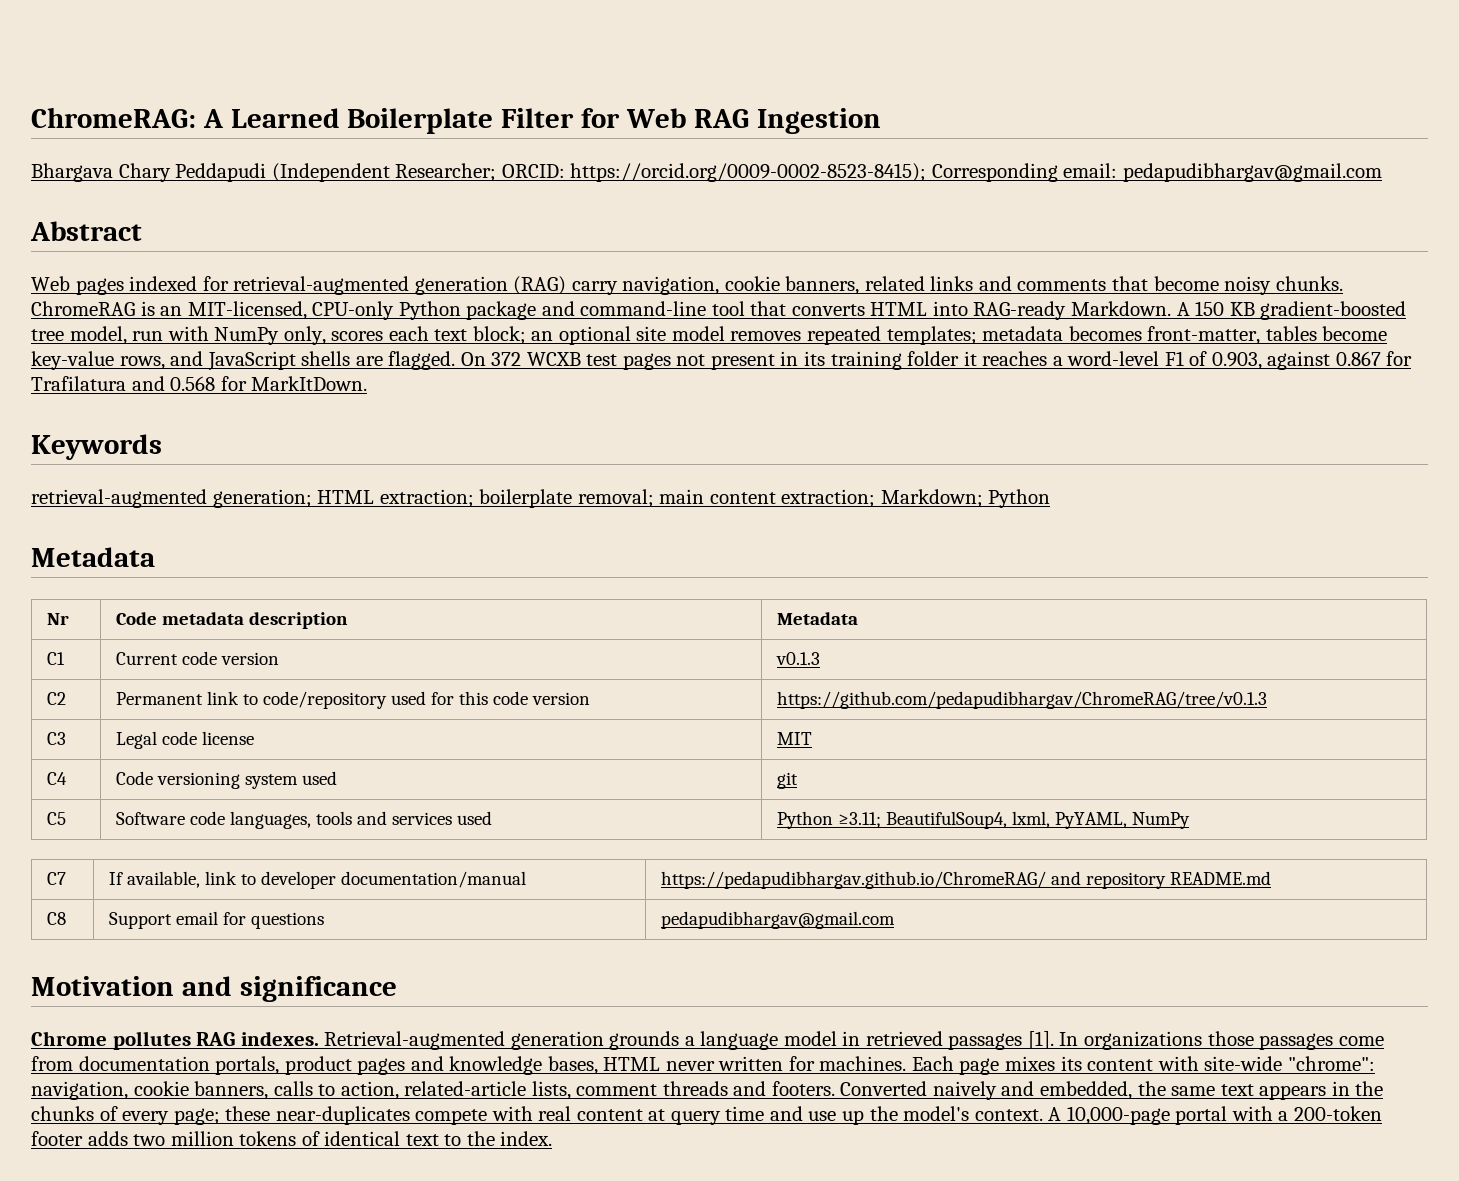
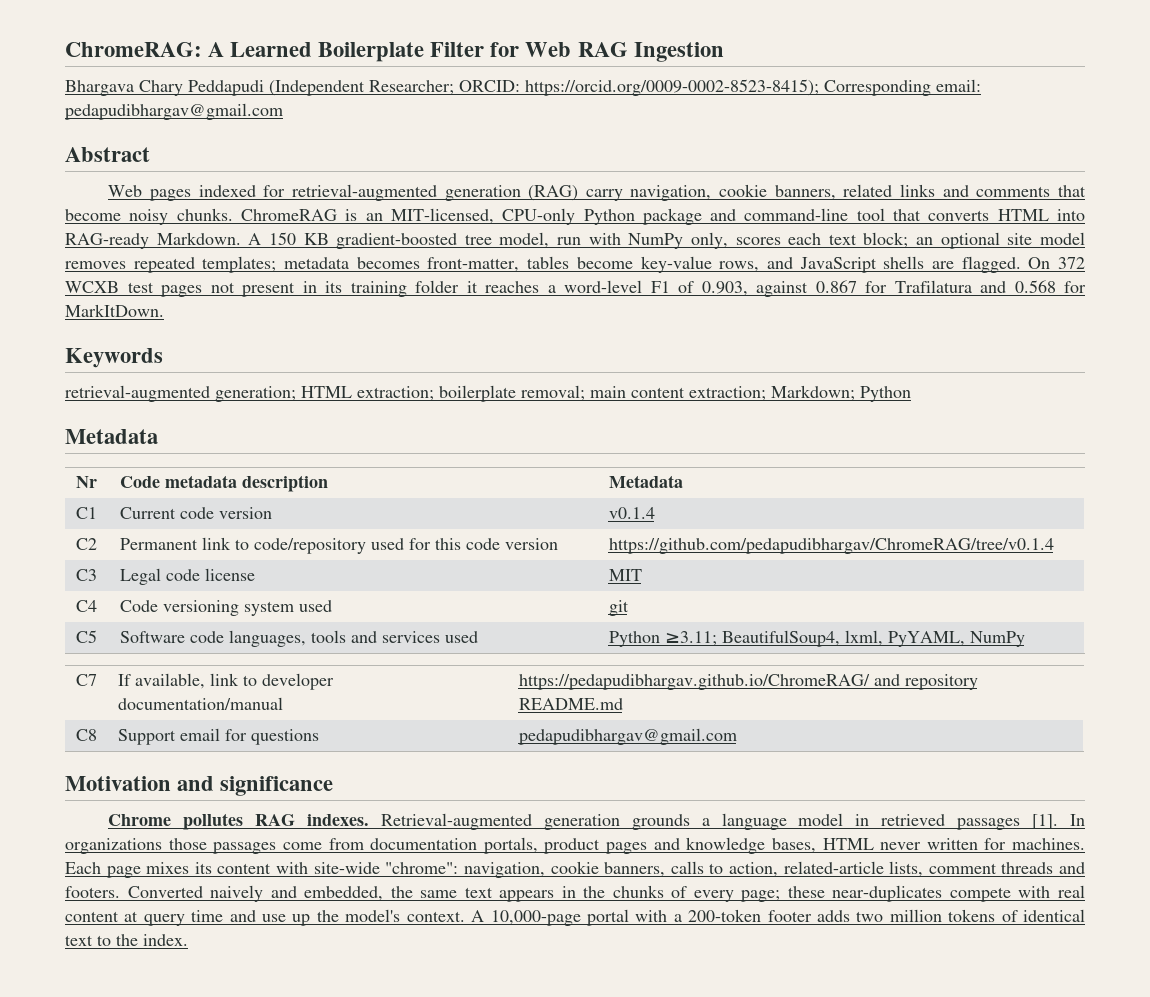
[775,652,820,665] v0.1.3 -> [608,507,655,519] v0.1.4
[776,691,1267,709] https://github.com/pedapudibhargav/ChromeRAG/tree/v0.1.3 -> [608,538,1054,554] https://github.com/pedapudibhargav/ChromeRAG/tree/v0.1.4

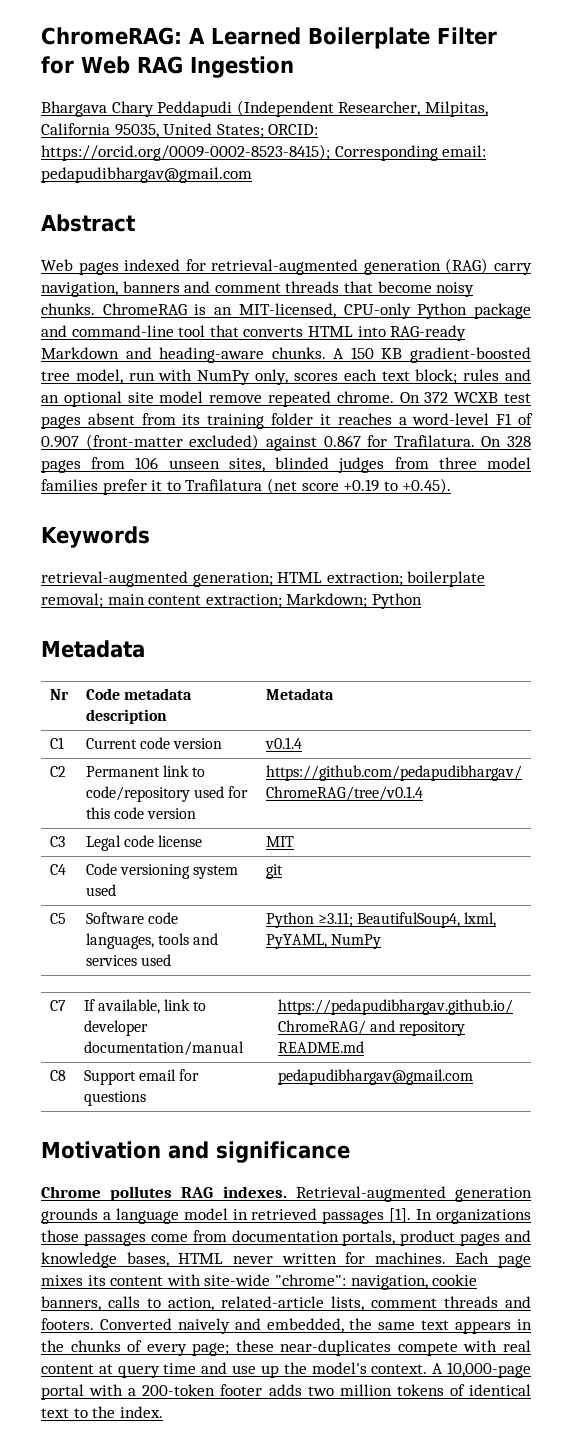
[369,80,454,95] Researcher; -> [338,101,488,117] [41,123,264,138] Researcher, Milpitas, California 95035, United States;
[719,184,1051,200] cookie banners, related links and comments -> [122,281,340,293] banners and comment threads
[156,232,241,245] Markdown. -> [41,347,326,363] Markdown and heading-aware chunks.
(909, 240) none -> [463,369,531,381] rules and
[65,256,1021,273] removes repeated templates; metadata becomes front-matter, tables become key-value rows, and JavaScript shells are flagged. -> [209,391,394,407] remove repeated chrome.
[210,281,317,297] not present in -> [87,413,176,425] absent from
[701,280,1086,297] [65,304,164,317] 0.903, against 0.867 for Trafilatura and 0.568 for MarkItDown. -> [41,434,531,451] [41,457,531,473] [41,478,452,495] 0.907 (front-matter excluded) against 0.867 for Trafilatura. On 328 pages from 106 unseen sites, blinded judges from three model families prefer it to Trafilatura (net score +0.19 to +0.45).

